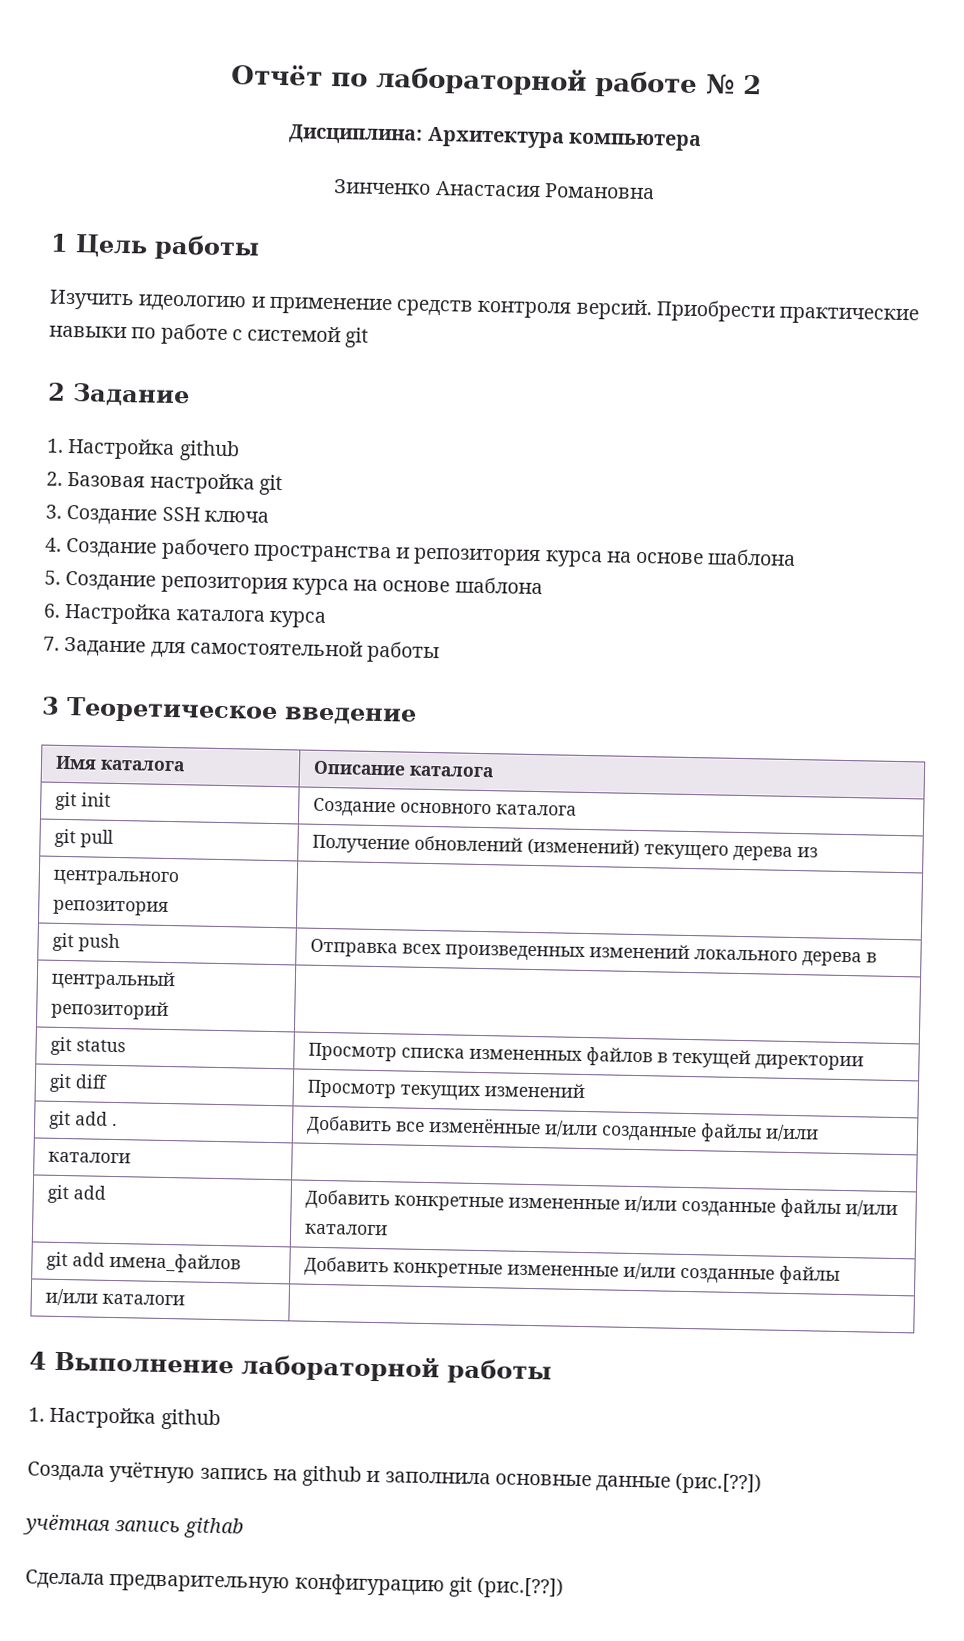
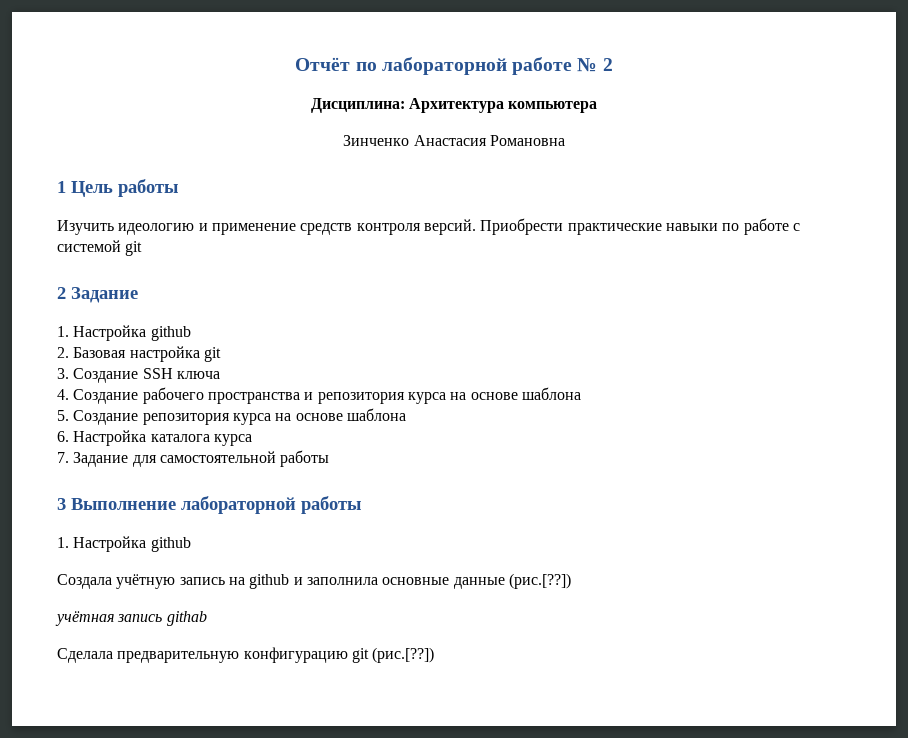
[66,697,417,726] [55,755,186,772] [313,760,495,778] [55,791,112,811] [313,797,578,818] [54,828,115,848] [312,834,819,862] [53,869,180,888] [53,899,170,917] [52,932,121,953] [310,938,878,968] [51,969,177,992] [51,999,170,1021] [50,1036,127,1056] [308,1042,865,1072] [49,1073,109,1093] [307,1079,586,1102] [49,1110,118,1130] [306,1115,820,1143] [48,1151,132,1164] [47,1184,107,1204] [305,1189,899,1218] [305,1223,389,1236] [46,1251,242,1274] [304,1256,841,1285] [45,1288,186,1306] [29,1351,47,1370] Теоретическое введение // Имя каталога | Описание каталога // git init | Создание основного каталога // git pull | Получение обновлений (изменений) текущего дерева из // центрального репозитория | // git push | Отправка всех произведенных изменений локального дерева в // центральный репозиторий | // git status | Просмотр списка измененных файлов в текущей директории // git diff | Просмотр текущих изменений // git add . | Добавить все изменённые и/или созданные файлы и/или // каталоги | // git add | Добавить конкретные измененные и/или созданные файлы и/или каталоги // git add имена_файлов | Добавить конкретные измененные и/или созданные файлы // и/или каталоги | // 4 -> (66, 504) none

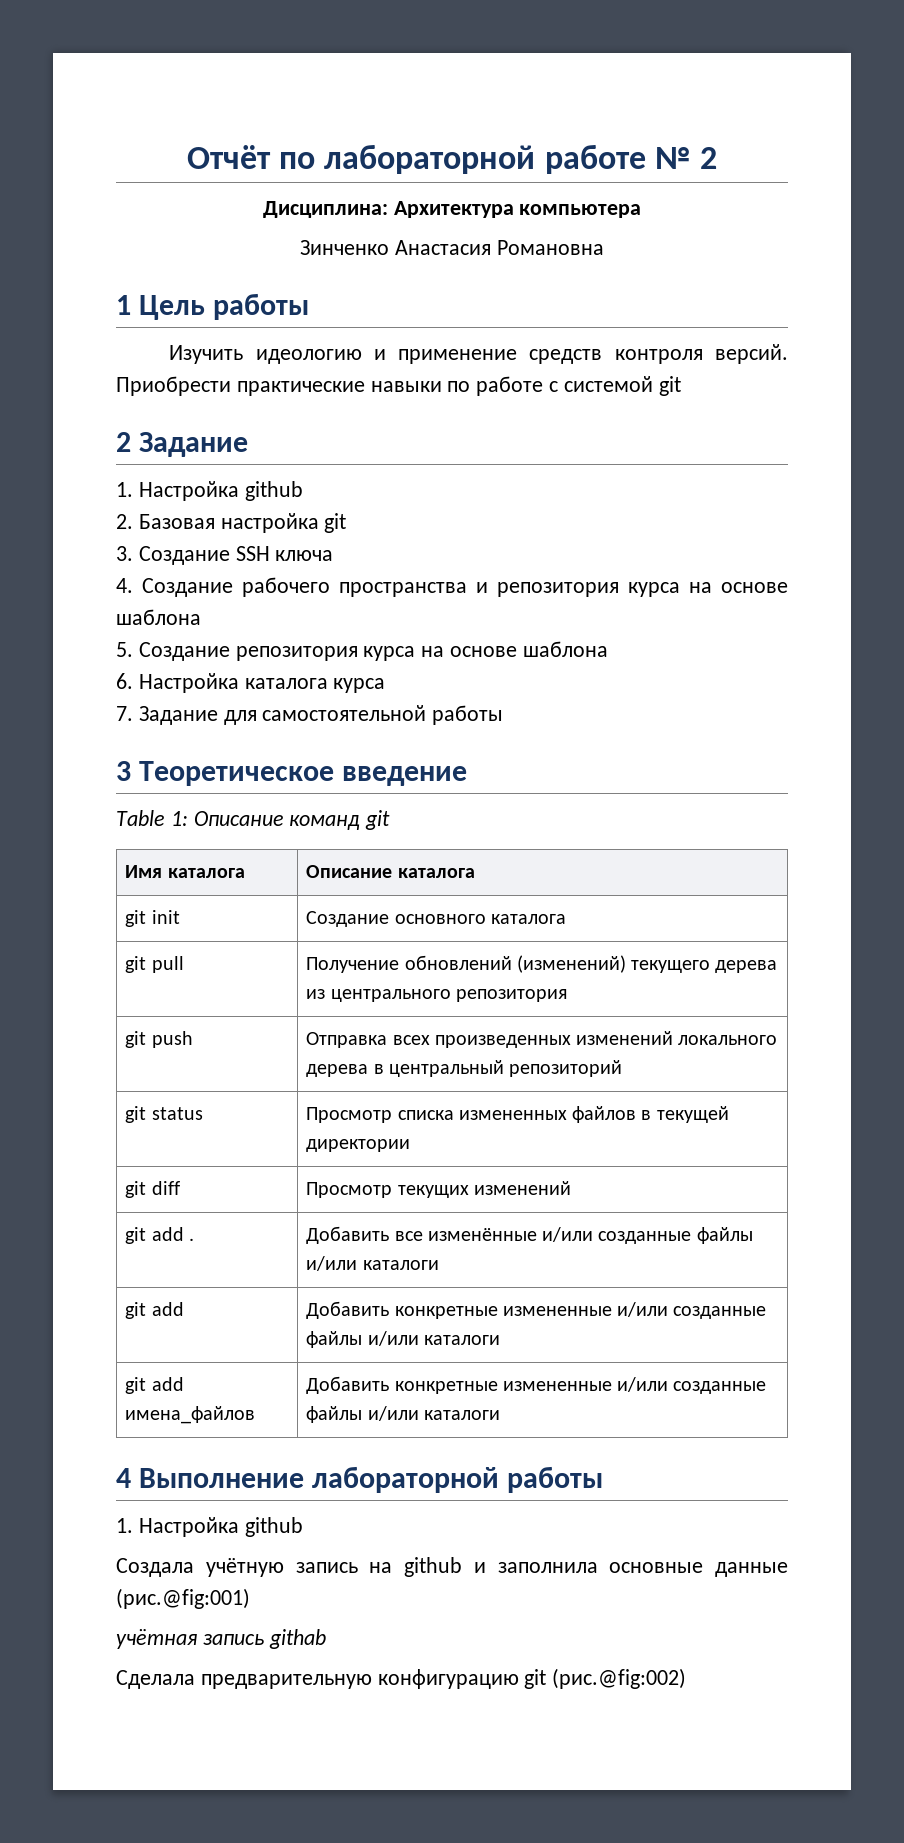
(66, 504) none -> [139,761,468,786] [116,810,391,830] [125,865,245,878] [306,865,475,878] [125,910,180,927] [306,911,566,927] [125,956,184,973] [306,955,778,973] [306,989,567,1002] [125,1031,193,1048] [306,1031,778,1048] [306,1060,623,1077] [125,1106,203,1123] [306,1106,729,1123] [306,1139,411,1152] [125,1181,180,1198] [306,1181,571,1198] [125,1227,194,1244] [306,1226,753,1244] [306,1256,439,1271] [125,1302,184,1319] [306,1301,767,1319] [306,1331,500,1348] [125,1377,184,1394] [125,1406,256,1424] [306,1376,767,1394] [306,1406,500,1423] [116,1468,131,1488] Теоретическое введение // Table 1: Описание команд git // Имя каталога | Описание каталога // git init | Создание основного каталога // git pull | Получение обновлений (изменений) текущего дерева из центрального репозитория // git push | Отправка всех произведенных изменений локального дерева в центральный репозиторий // git status | Просмотр списка измененных файлов в текущей директории // git diff | Просмотр текущих изменений // git add . | Добавить все изменённые и/или созданные файлы и/или каталоги // git add | Добавить конкретные измененные и/или созданные файлы и/или каталоги // git add имена_файлов | Добавить конкретные измененные и/или созданные файлы и/или каталоги // 4
[508,573,571,589] (рис.[??]) -> [116,1588,250,1609] (рис.@fig:001)
[372,647,435,663] (рис.[??]) -> [552,1668,687,1689] (рис.@fig:002)

